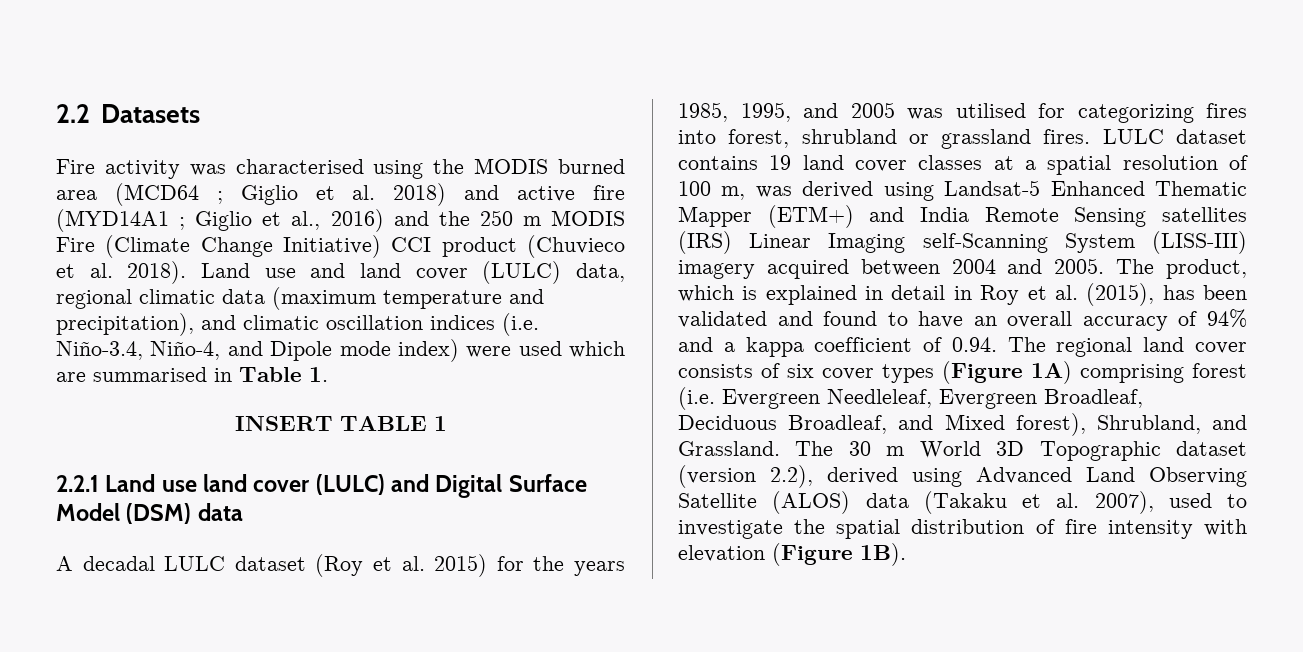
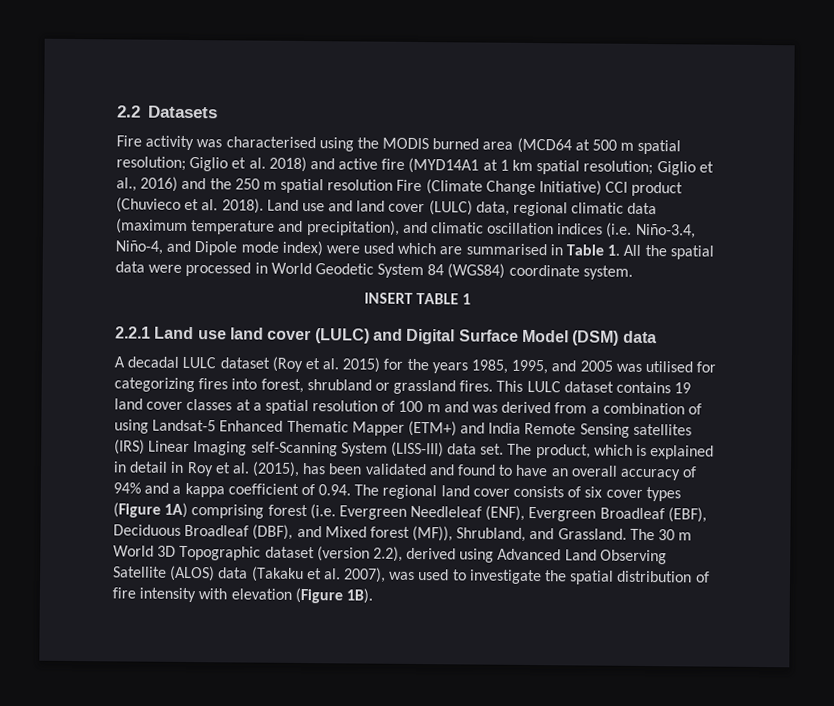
[216,191,223,204] ; -> [574,139,682,155] [116,156,186,171] at 500 m spatial resolution;
[179,217,186,230] ; -> [482,159,654,176] at 1 km spatial resolution;
[551,210,626,226] MODIS -> [280,178,394,194] spatial resolution
(328, 374) none -> [623,244,714,260] [115,261,633,280] All the spatial data were processed in World Geodetic System 84 (WGS84) coordinate system.
(1091, 136) none -> [496,380,524,392] This
[721,181,874,200] m, was derived -> [426,401,702,415] m and was derived from a combination of
[678,258,1105,279] imagery acquired between 2004 and 2005. -> [447,443,505,455] data set.
[827,389,1143,409] [678,413,1086,436] Needleleaf, Evergreen Broadleaf, Deciduous Broadleaf, and Mixed forest), -> [410,505,707,523] [113,524,454,542] Needleleaf (ENF), Evergreen Broadleaf (EBF), Deciduous Broadleaf (DBF), and Mixed forest (MF)),
(1154, 502) none -> [389,571,416,580] was

